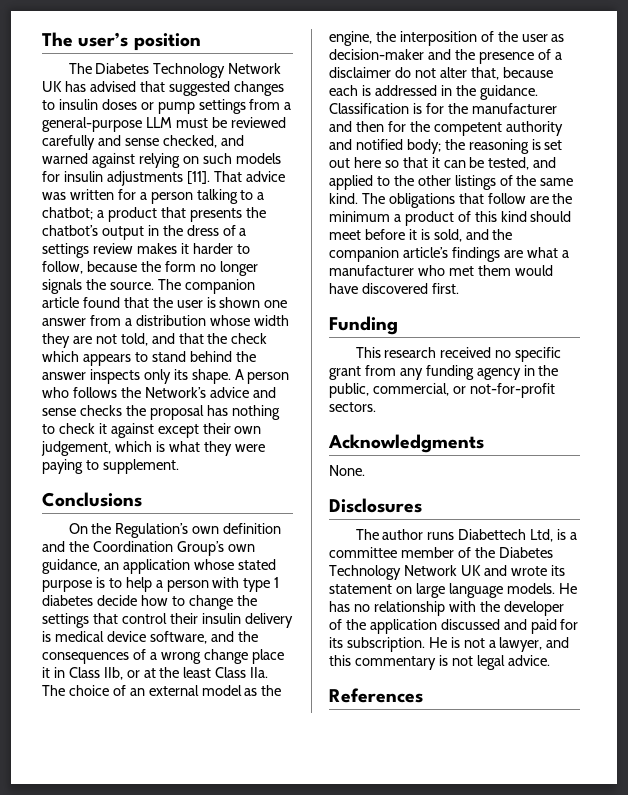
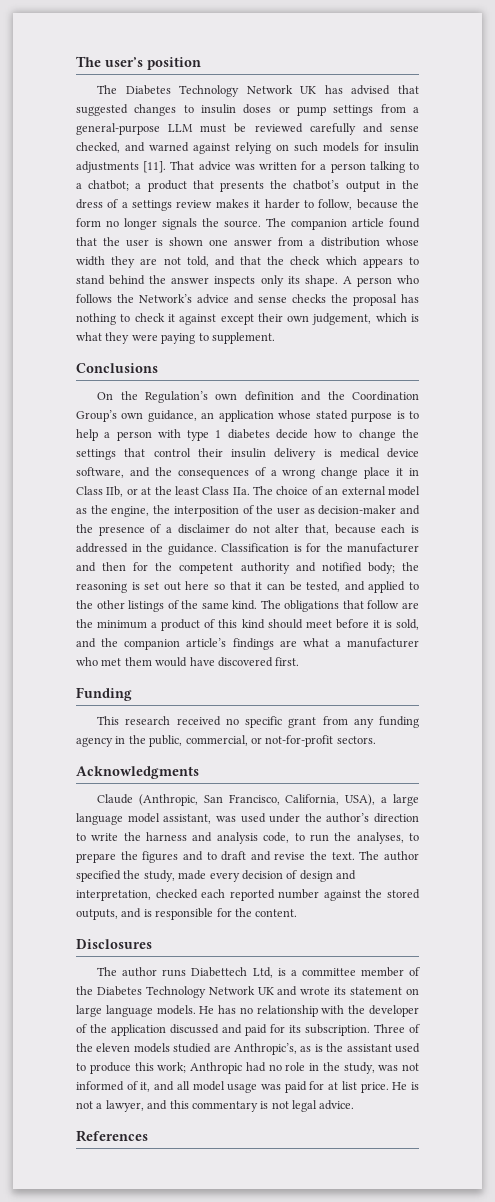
[329,465,365,476] None. -> [97,794,419,806] [76,813,419,825] [76,832,420,844] [76,851,419,863] [76,870,356,882] [76,889,420,901] [76,908,298,920] Claude (Anthropic, San Francisco, California, USA), a large language model assistant, was used under the author’s direction to write the harness and analysis code, to run the analyses, to prepare the figures and to draft and revise the text. The author specified the study, made every decision of design and interpretation, checked each reported number against the stored outputs, and is responsible for the content.
(425, 644) none -> [374,1024,420,1033] [76,1043,420,1055] [76,1062,419,1074] [76,1081,389,1093] Three of the eleven models studied are Anthropic’s, as is the assistant used to produce this work; Anthropic had no role in the study, was not informed of it, and all model usage was paid for at list price.

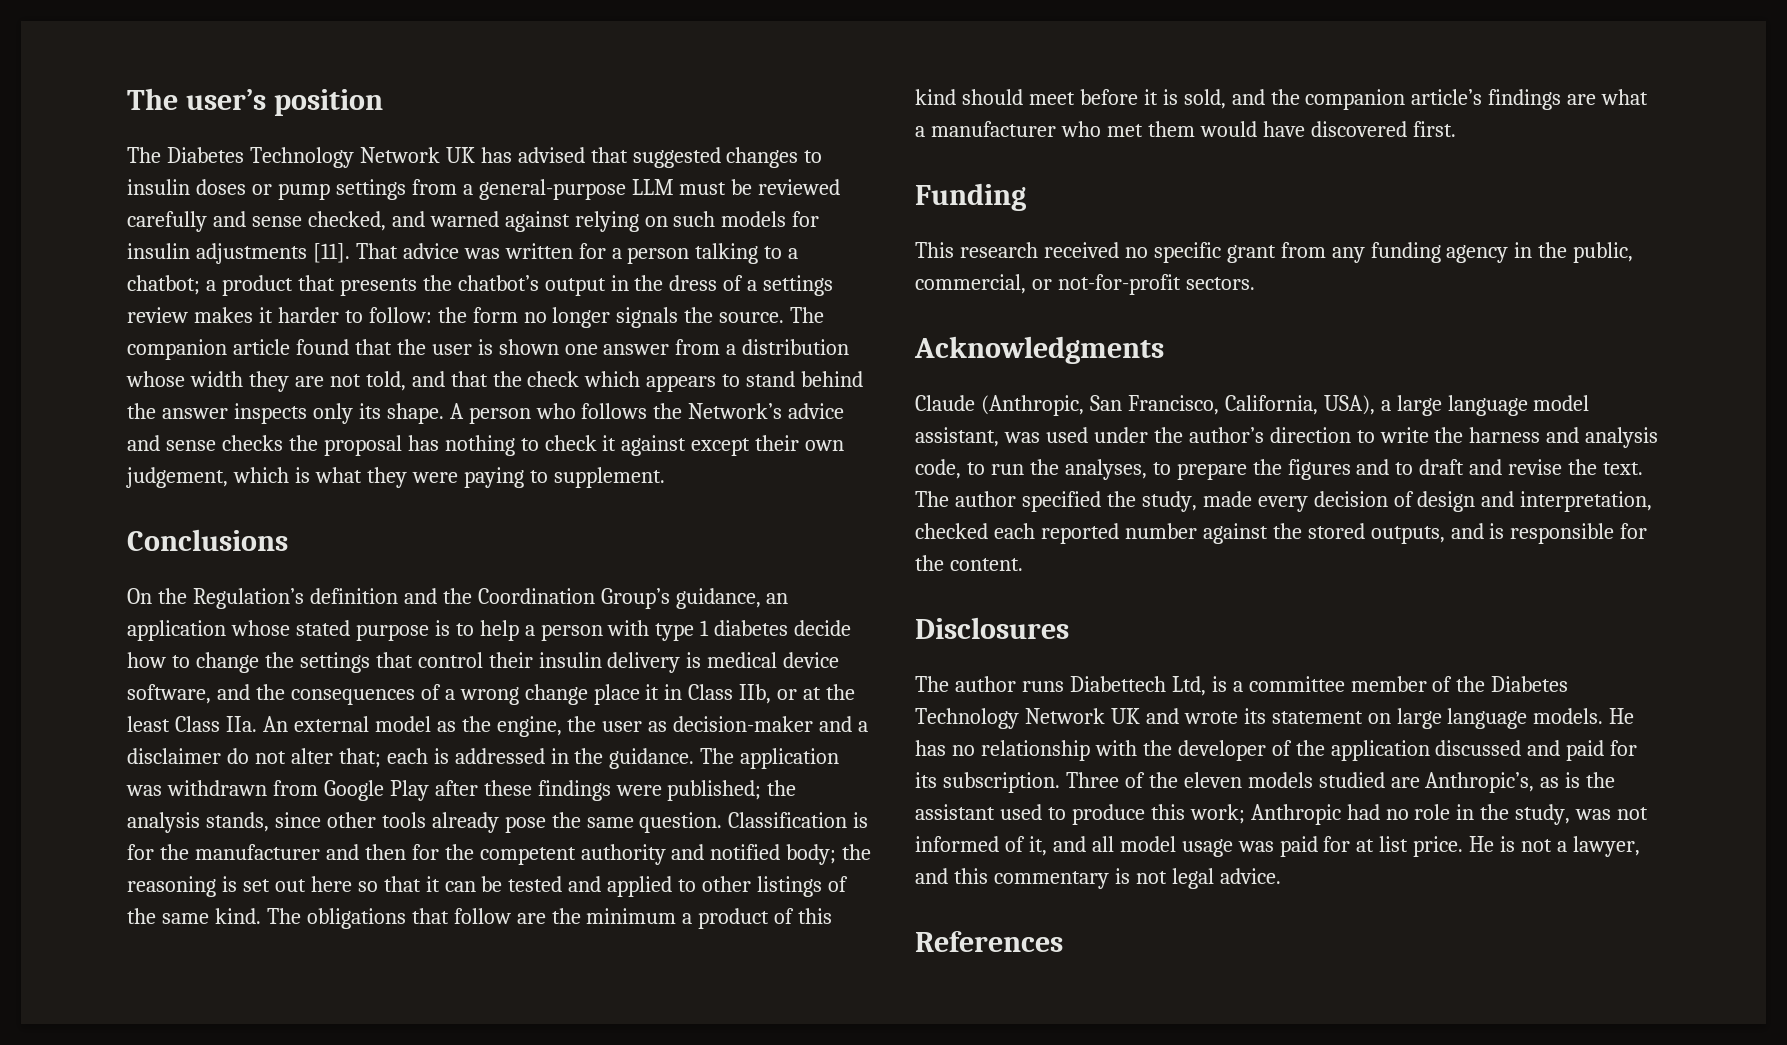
[318,199,398,210] follow, because -> [368,307,432,323] follow:
[215,393,238,400] own -> (304, 598) none
[121,412,144,419] own -> (670, 598) none
[253,486,339,495] The choice of an -> [262,716,288,732] An
[173,505,274,517] interposition of the -> (597, 724) none
[76,524,162,536] the presence of -> (853, 724) none
[305,524,376,535] that, because -> [338,748,381,768] that;
(217, 549) none -> [700,748,840,769] [126,780,797,801] [127,812,723,833] The application was withdrawn from Google Play after these findings were published; the analysis stands, since other tools already pose the same question.
[306,581,341,592] tested, -> [508,876,563,892] tested
[76,600,93,609] the -> (697, 885) none

